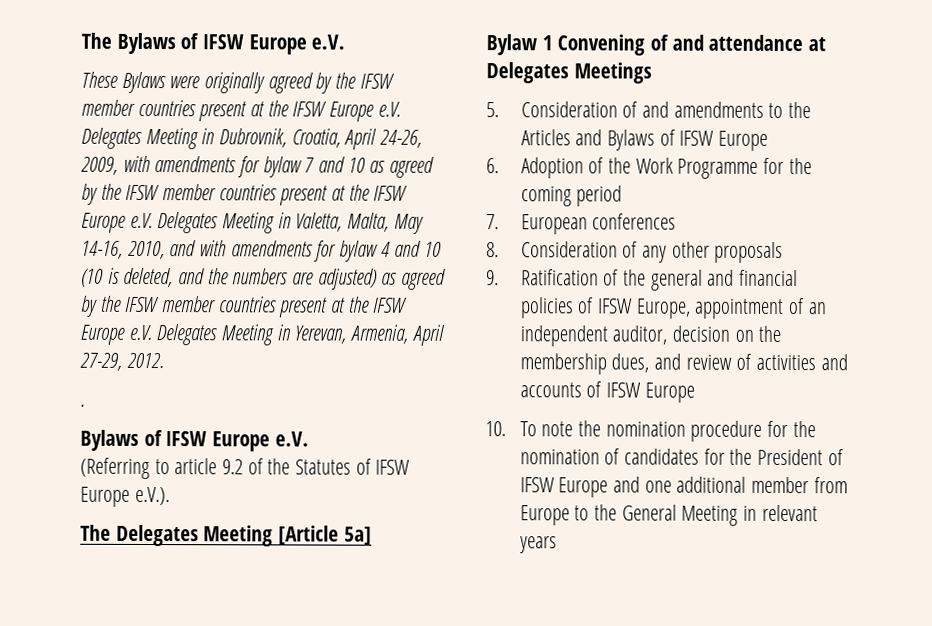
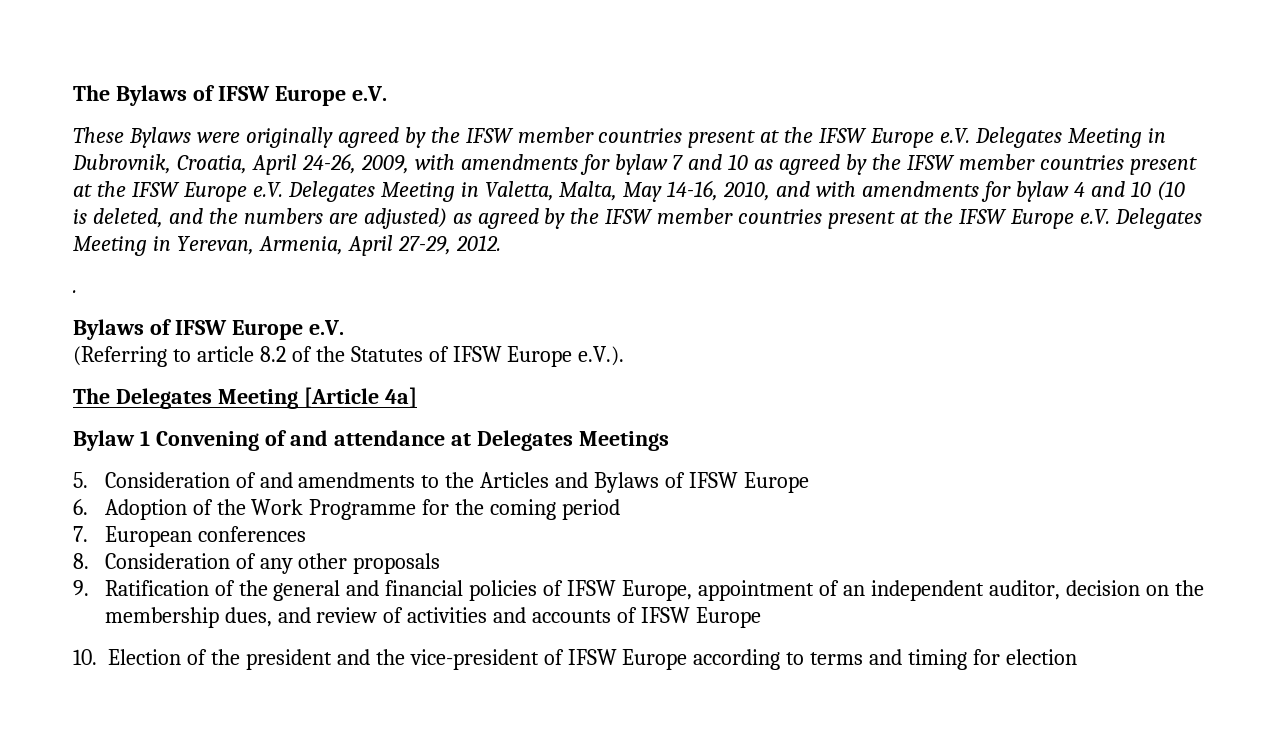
[222,459,244,475] 9.2 -> [259,346,286,362] 8.2
[343,526,372,545] 5a] -> [384,387,417,408] 4a]
[519,420,816,442] [519,448,844,466] [519,476,848,498] [519,504,818,526] [518,536,557,554] To note the nomination procedure for the nomination of candidates for the President of IFSW Europe and one additional member from Europe to the General Meeting in relevant years -> [108,649,1078,670] Election of the president and the vice-president of IFSW Europe according to terms and timing for election

